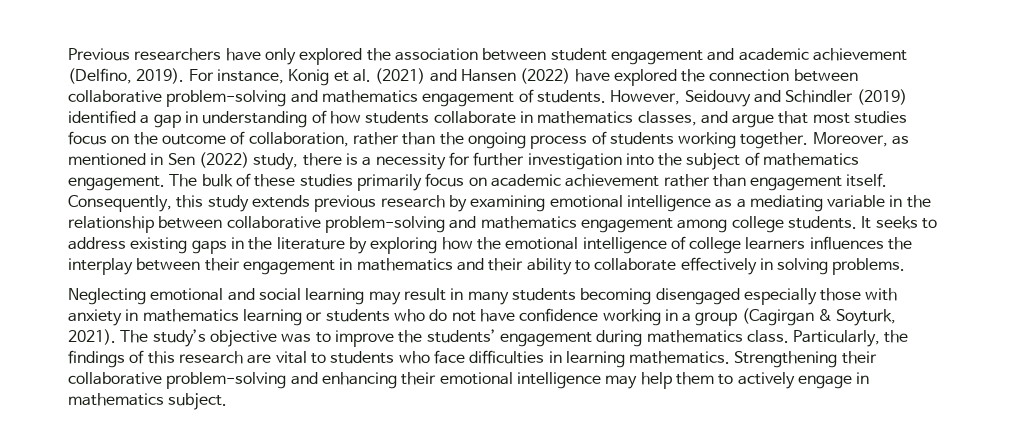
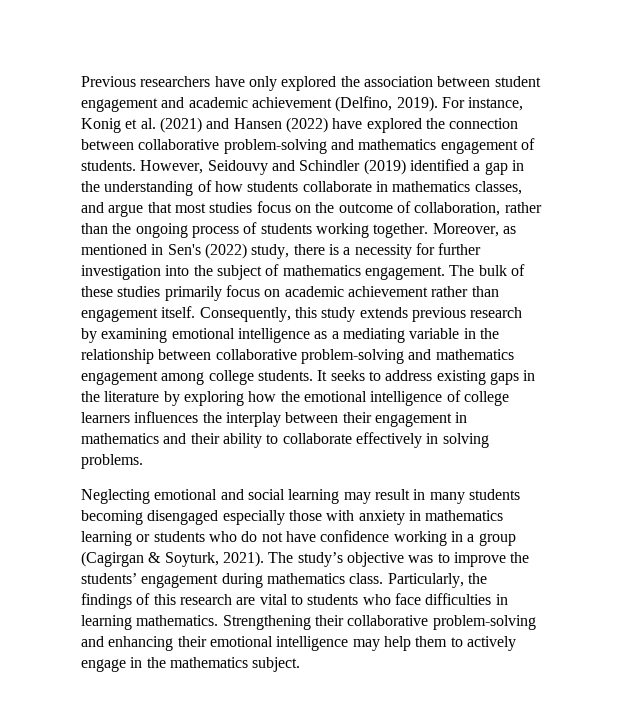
(198, 117) none -> [81,181,100,192] the
[167,153,195,165] Sen -> [167,244,201,255] Sen's
(870, 378) none -> [146,657,166,668] the

